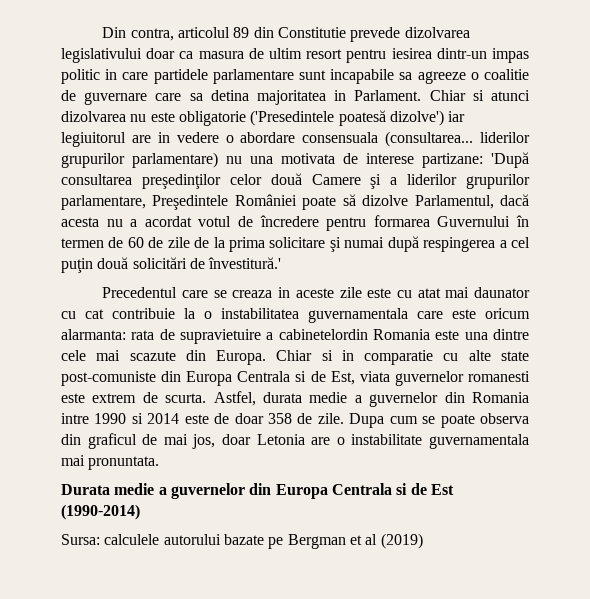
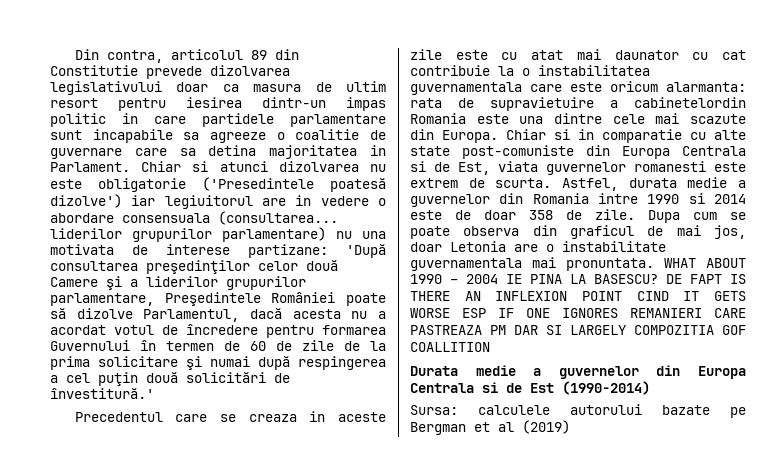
(160, 463) none -> [664,258,746,268] [410,274,746,284] [410,291,746,301] [410,308,746,318] [410,325,746,335] [410,342,490,352] WHAT ABOUT 1990 – 2004 IE PINA LA BASESCU? DE FAPT IS THERE AN INFLEXION POINT CIND IT GETS WORSE ESP IF ONE IGNORES REMANIERI CARE PASTREAZA PM DAR SI LARGELY COMPOZITIA GOF COALLITION

